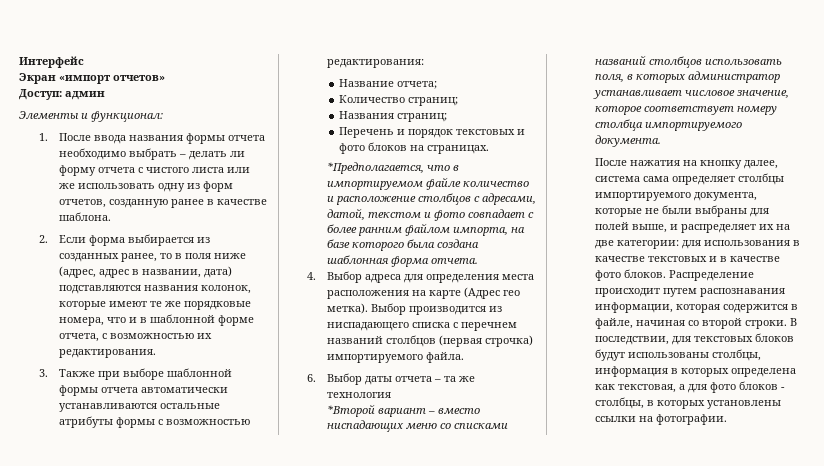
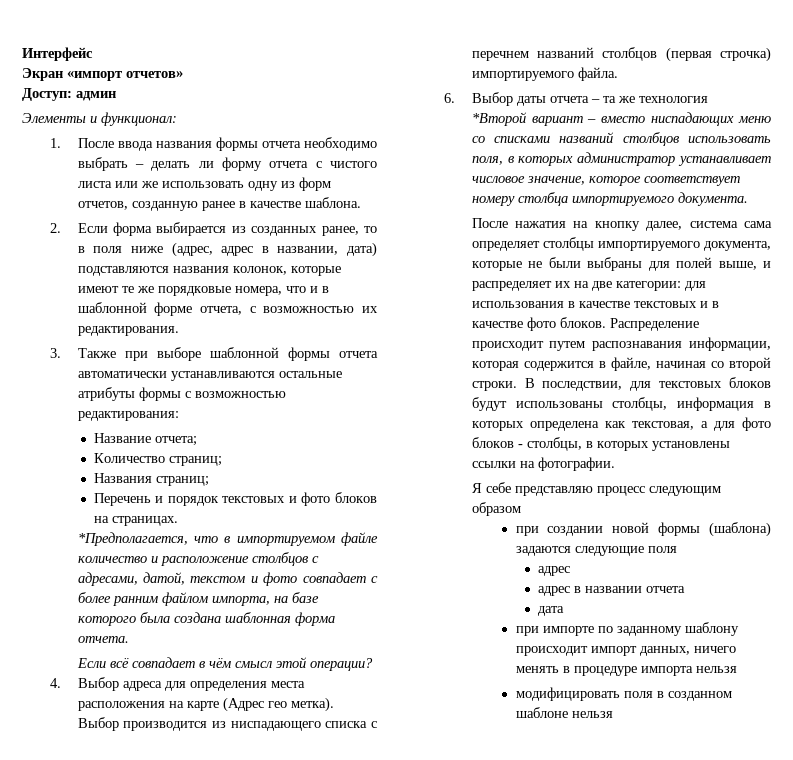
(479, 261) none -> [76,657,373,671] // Если всё совпадает в чём смысл этой операции?
(728, 419) none -> [471,482,721,496] [471,502,521,516] [515,522,771,537] [515,546,677,556] [538,566,571,576] [538,586,686,596] [538,606,565,616] [515,622,739,636] [515,646,736,656] [515,666,737,676] [515,687,732,701] [515,707,613,718] // Я себе представляю процесс следующим образом // при создании новой формы (шаблона) задаются следующие поля // адрес // адрес в названии отчета // дата // при импорте по заданному шаблону происходит импорт данных, ничего менять в процедуре импорта нельзя // модифицировать поля в созданном шаблоне нельзя

